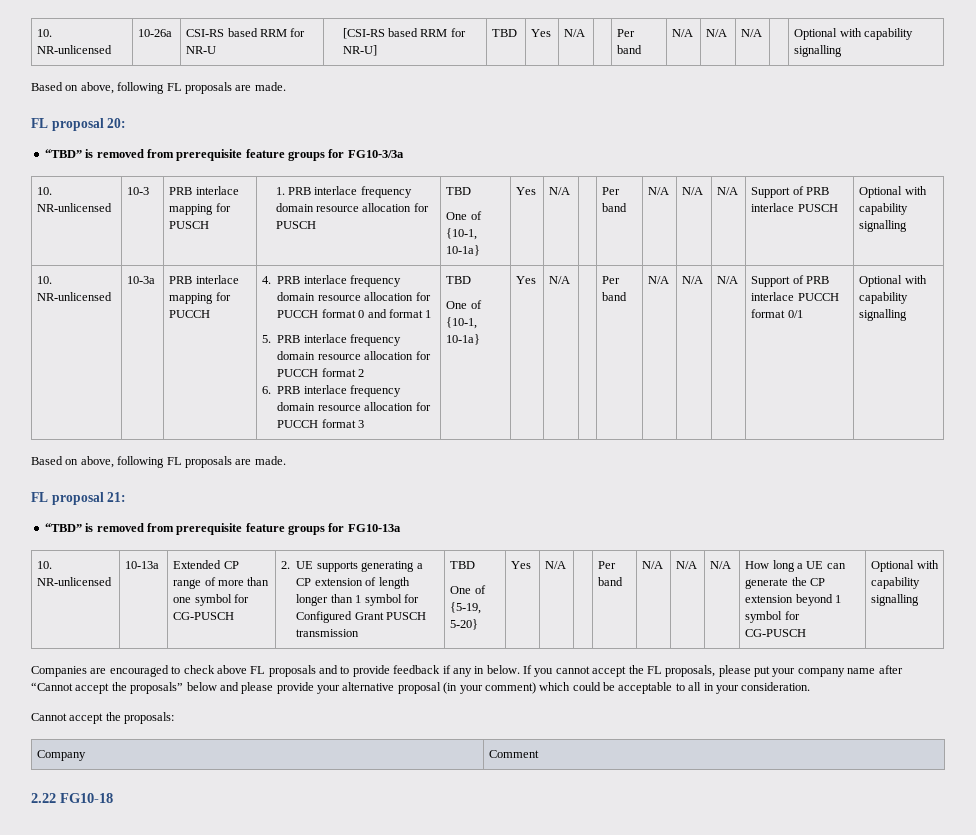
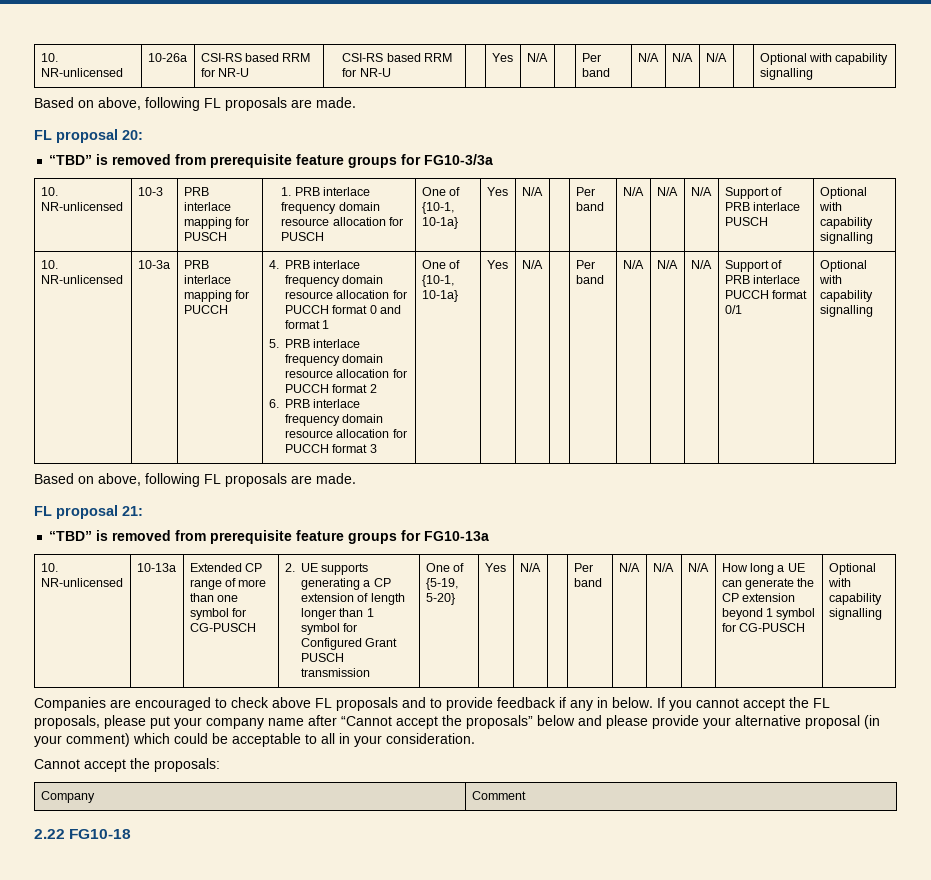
[342,28,466,39] [342,45,377,56] [492,29,518,37] [CSI-RS based RRM for NR-U] | TBD -> [342,53,452,62] [342,68,391,77] CSI-RS based RRM for NR-U |
[446,187,472,195] TBD // -> (325, 236) none
[446,276,472,284] TBD // -> (377, 448) none
[450,561,476,569] TBD // -> (370, 672) none

